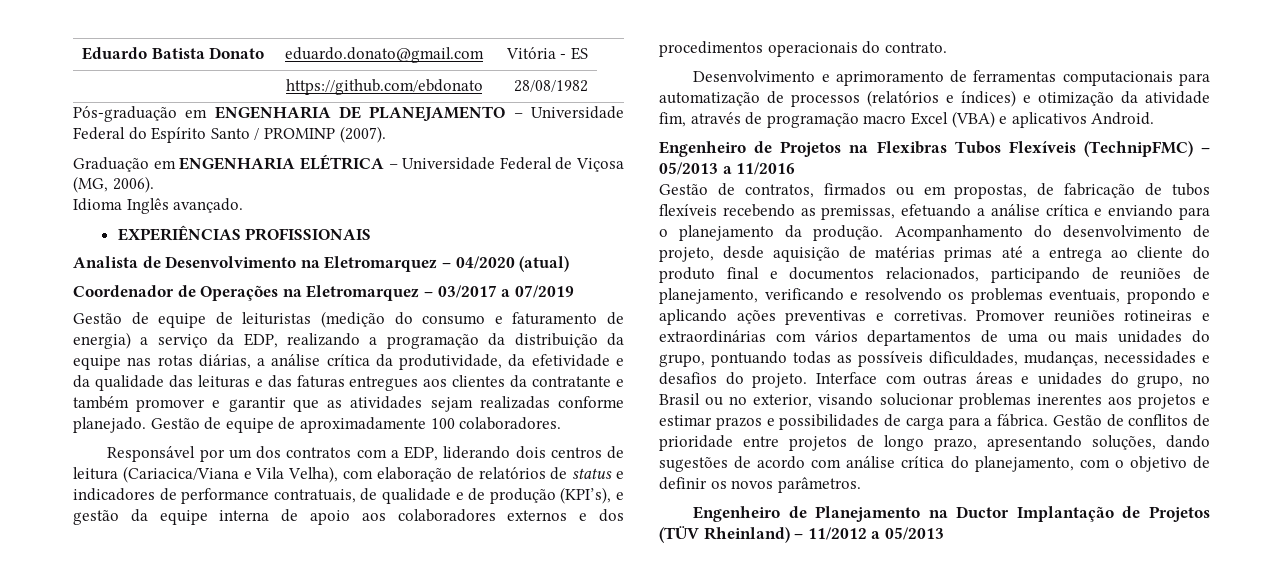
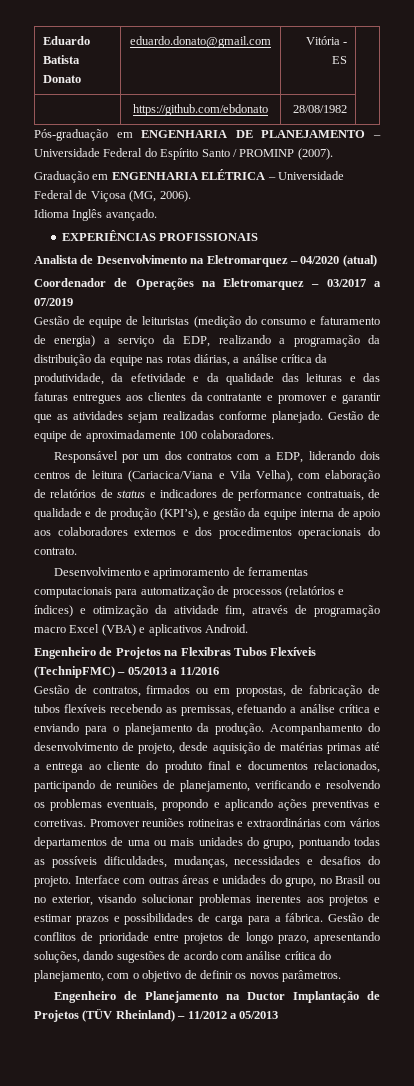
[73,396,129,409] também -> (274, 398) none

